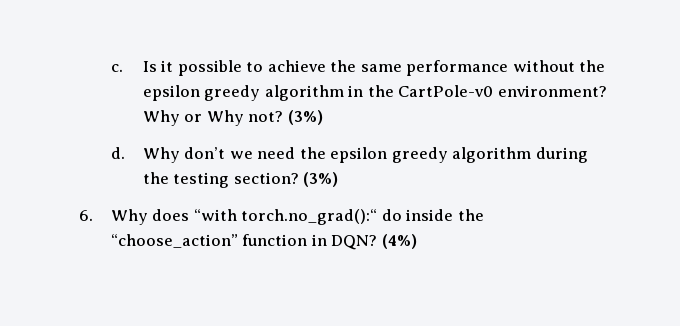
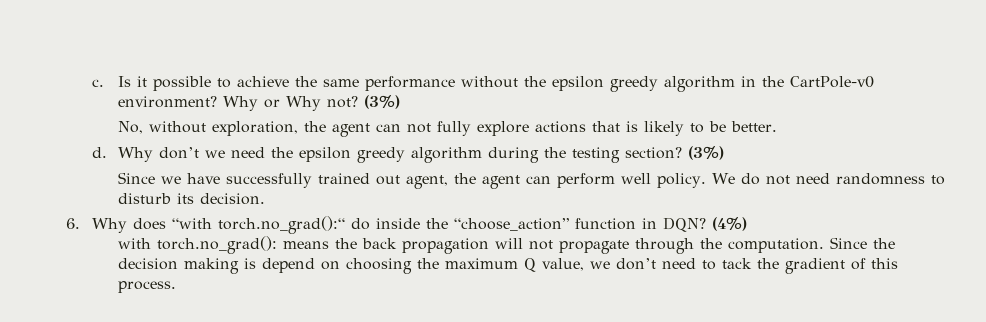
(323, 117) none -> [118,121,778,137] // No, without exploration, the agent can not fully explore actions that is likely to be better.
(339, 179) none -> [118,172,946,189] [118,193,266,205] // Since we have successfully trained out agent, the agent can perform well policy. We do not need randomness to disturb its decision.
(417, 241) none -> [118,236,896,254] [118,258,899,274] [118,281,177,293] // with torch.no_grad(): means the back propagation will not propagate through the computation. Since the decision making is depend on choosing the maximum Q value, we don’t need to tack the gradient of this process.

